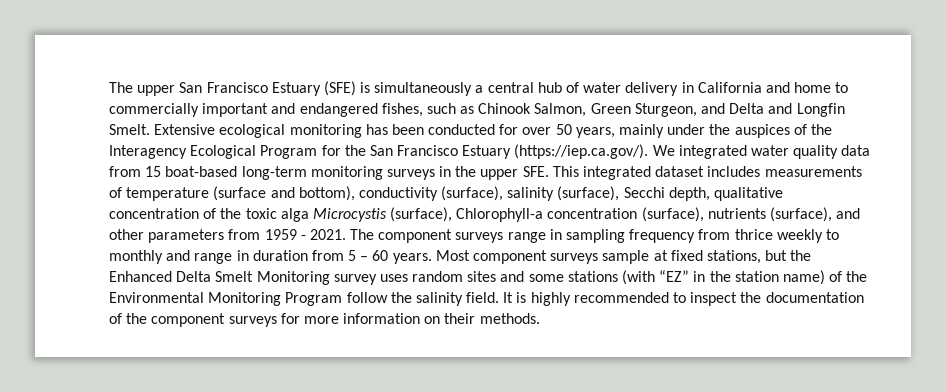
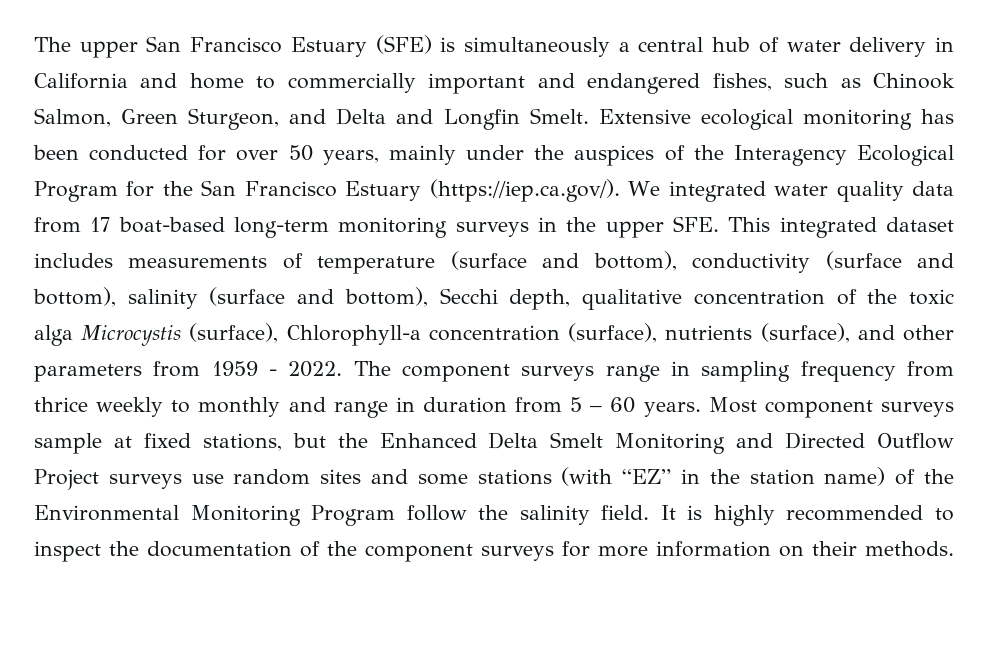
[145,166,162,177] 15 -> [90,217,111,232] 17
[441,186,620,201] (surface), salinity (surface), -> [825,251,955,270] [33,287,428,309] (surface and bottom), salinity (surface and bottom),
[309,229,346,240] 2021. -> [288,361,343,377] 2022.
[333,274,408,285] survey uses -> [736,432,954,449] [34,469,224,490] and Directed Outflow Project surveys use

